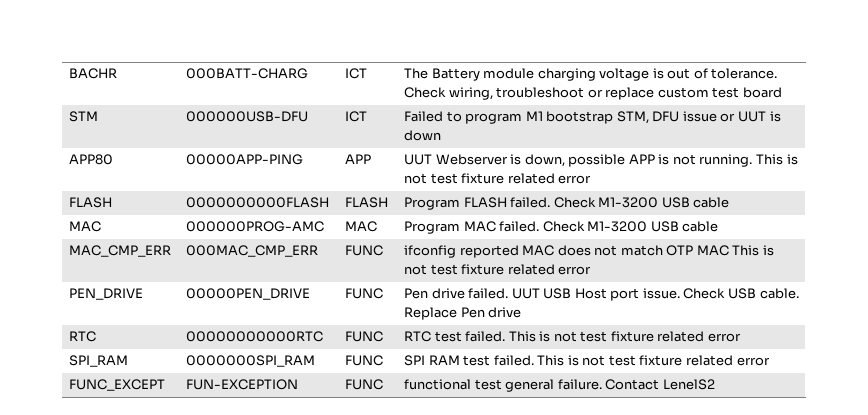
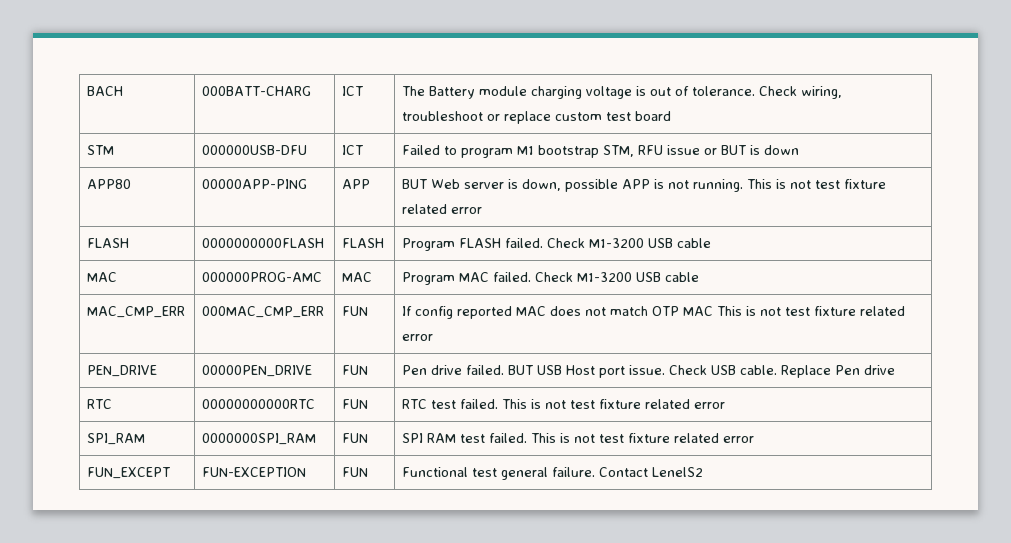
[69,68,118,79] BACHR -> [87,86,124,96] BACH
[652,111,680,122] DFU -> [638,145,664,155] RFU
[737,111,766,122] UUT -> [721,145,747,155] BUT
[404,154,508,165] UUT Webserver -> [402,179,505,189] BUT Web server
[345,245,384,256] [404,245,457,258] FUNC | ifconfig -> [342,306,369,316] [402,306,454,319] FUN | If config
[345,288,384,299] FUNC -> [342,365,369,375] FUN
[511,288,540,299] UUT -> [508,365,534,375] BUT
[345,331,384,342] FUNC -> [342,399,369,409] FUN
[345,355,384,366] FUNC -> [342,433,369,443] FUN
[69,379,166,391] FUNC_EXCEPT -> [87,467,171,479] FUN_EXCEPT
[345,379,384,390] [404,379,472,390] FUNC | functional -> [342,467,369,477] [402,467,469,477] FUN | Functional

